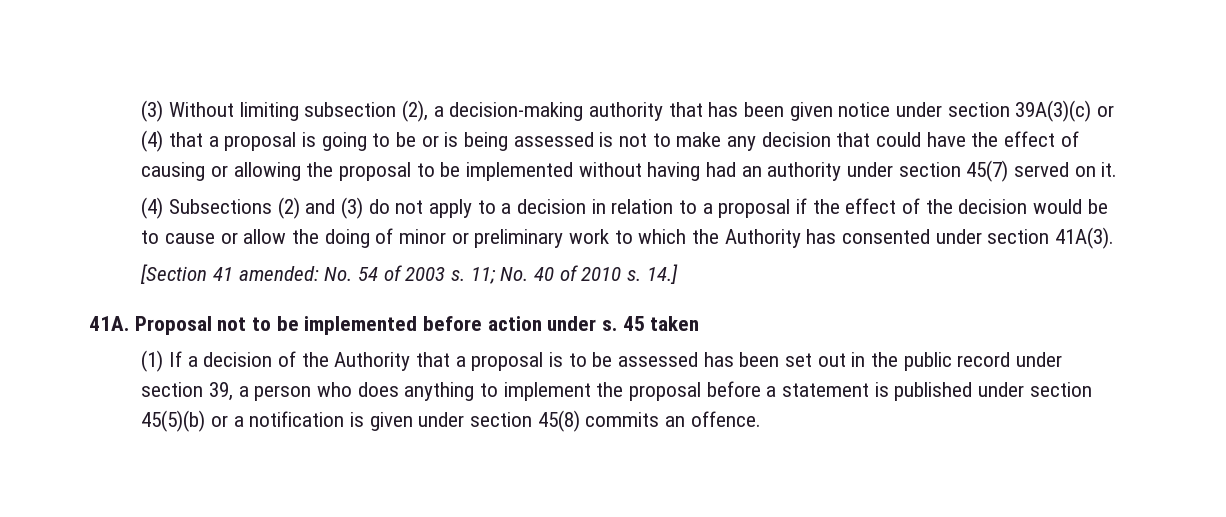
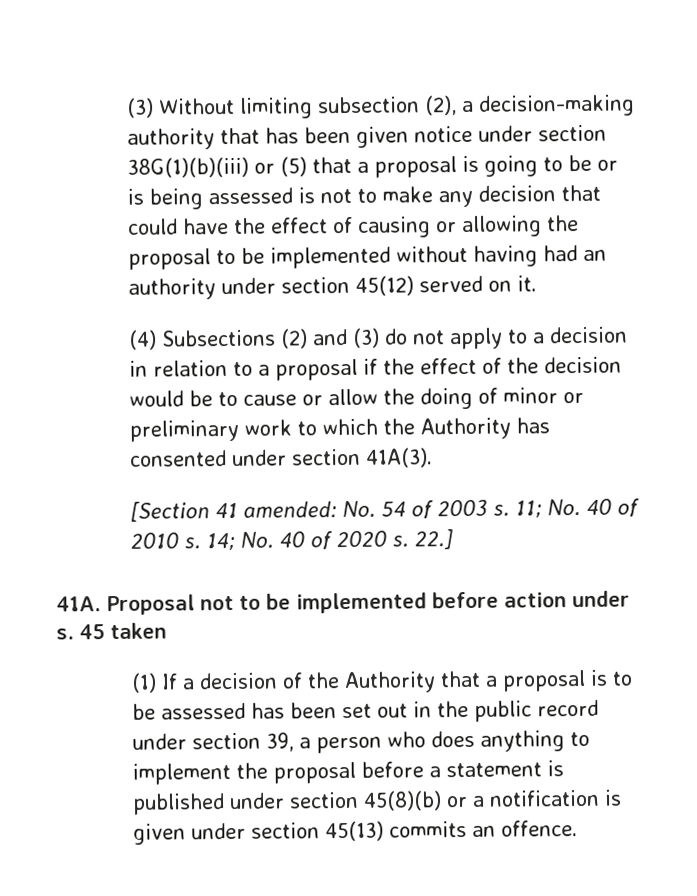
[1015,100,1115,122] [141,130,164,152] 39A(3)(c) or (4) -> [127,156,308,178] 38G(1)(b)(iii) or (5)
[966,160,1009,182] 45(7) -> [355,275,415,296] 45(12)
[646,264,678,284] 14.] -> [206,529,454,551] 14; No. 40 of 2020 s. 22.]
[141,410,206,432] 45(5)(b) -> [363,790,443,811] 45(8)(b)
[537,410,580,432] 45(8) -> [325,820,385,842] 45(13)

